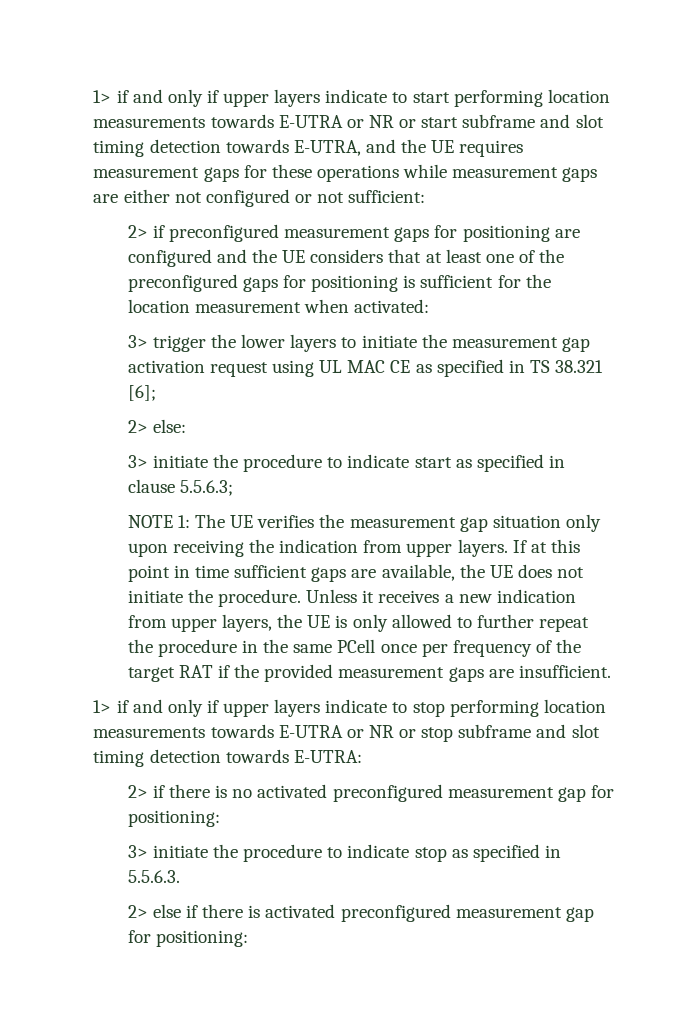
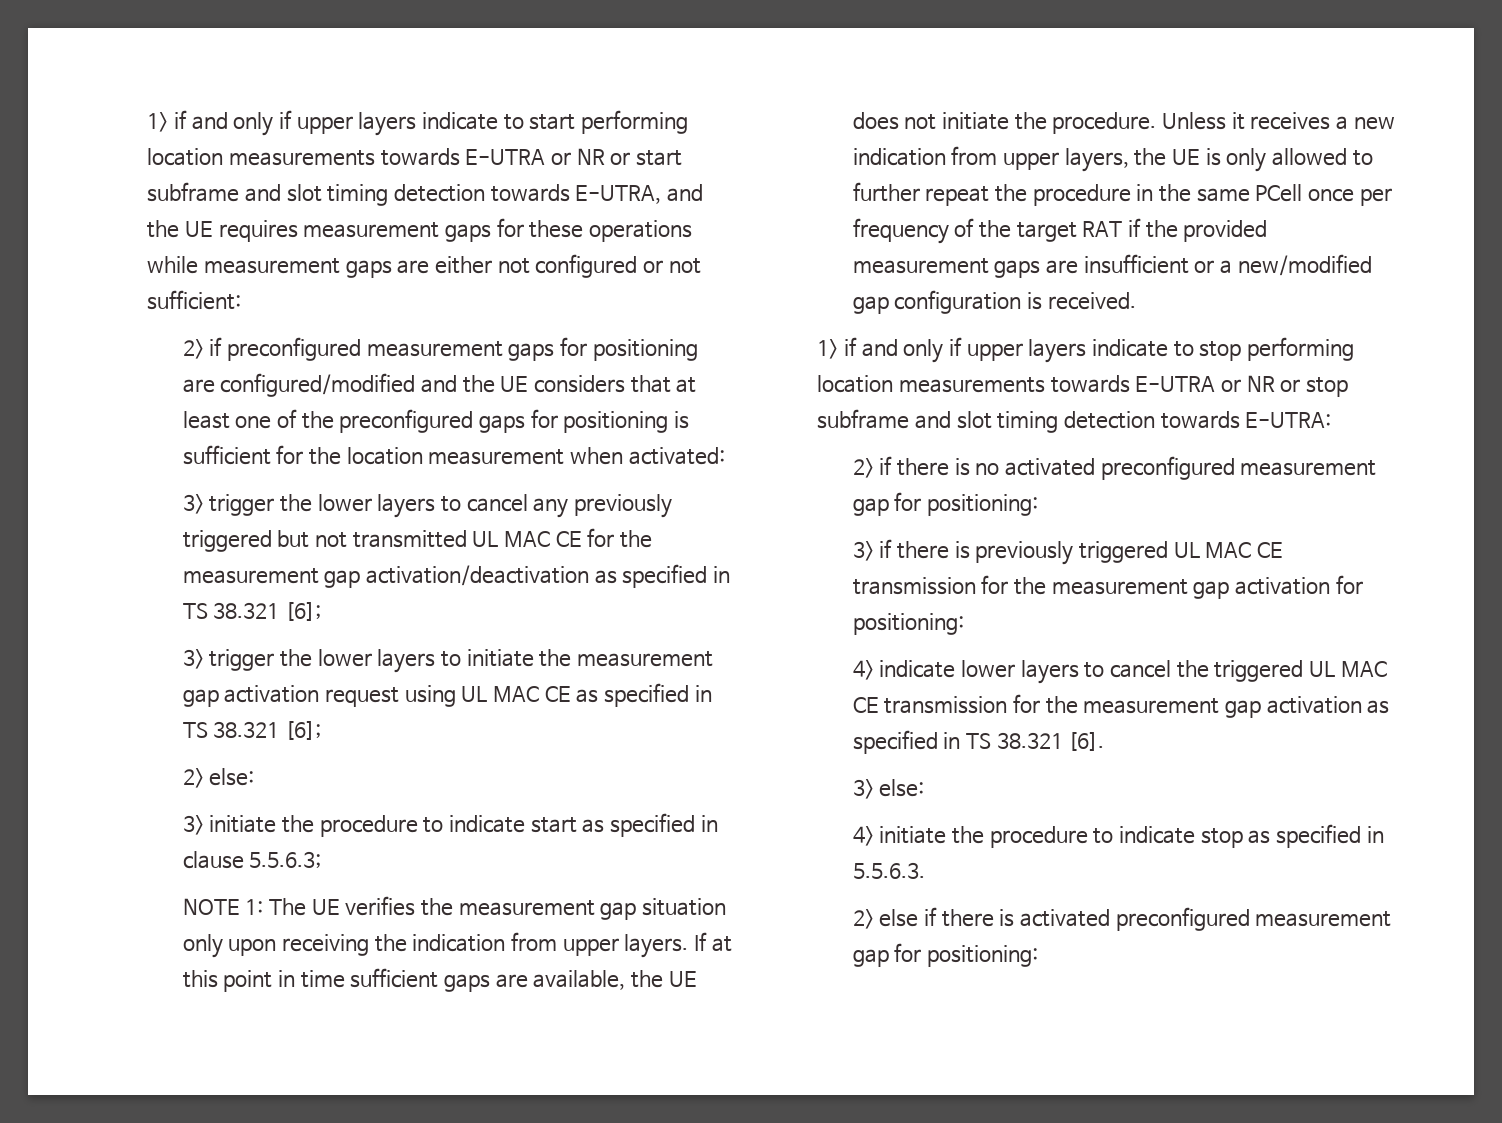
[127,249,212,267] configured -> [220,373,416,397] configured/modified
(430, 306) none -> [182,494,672,518] [182,528,652,552] [182,564,730,588] [182,602,321,621] // 3> trigger the lower layers to cancel any previously triggered but not transmitted UL MAC CE for the measurement gap activation/deactivation as specified in TS 38.321 [6];
[518,665,611,678] insufficient. -> [1083,254,1372,276] [852,290,1136,314] insufficient or a new/modified gap configuration is received.
(148, 851) none -> [879,539,1283,565] [852,575,1363,599] [852,613,964,635] [852,660,1387,684] [852,694,1390,718] [852,730,1105,754] [852,779,925,799] [852,826,874,846] if there is previously triggered UL MAC CE transmission for the measurement gap activation for positioning: // 4> indicate lower layers to cancel the triggered UL MAC CE transmission for the measurement gap activation as specified in TS 38.321 [6]. // 3> else: // 4>

